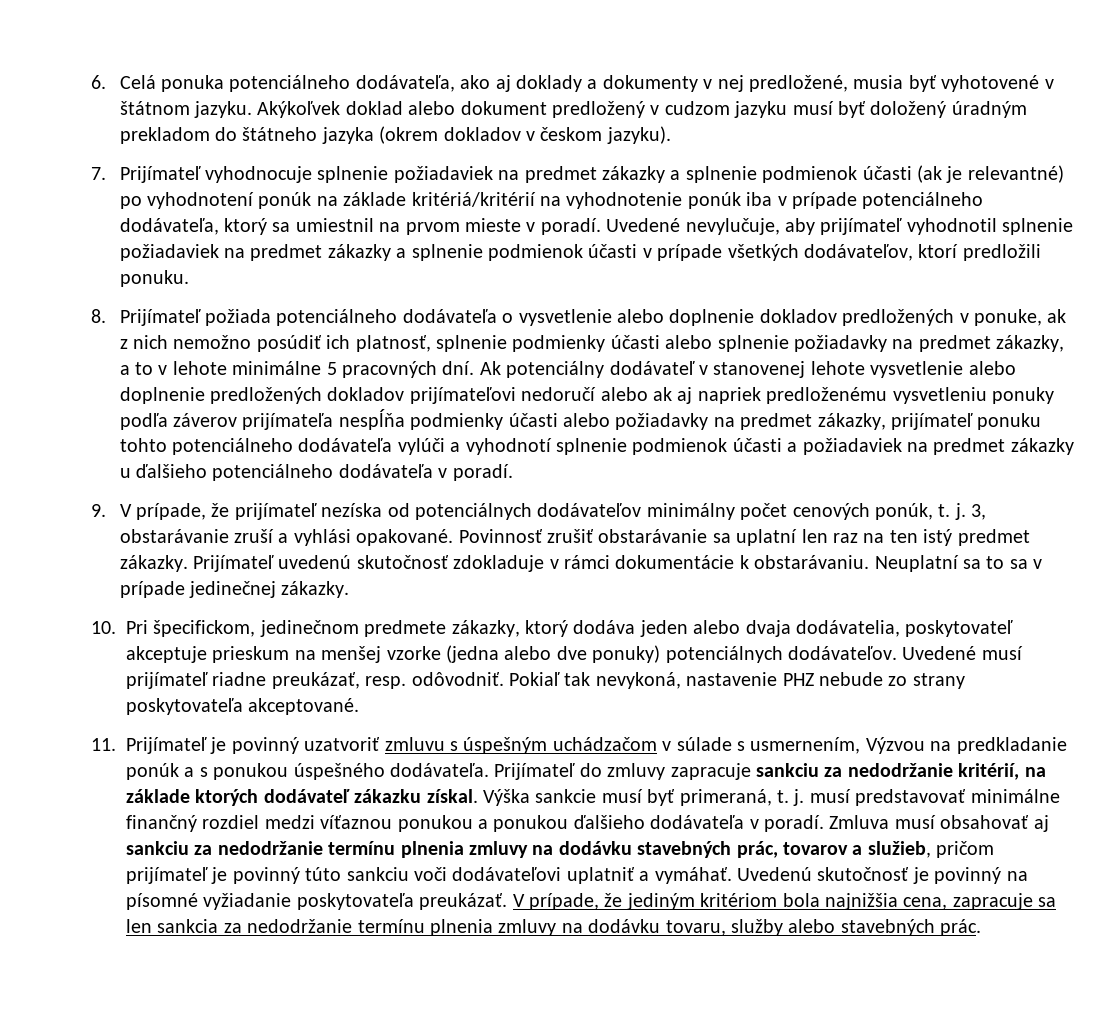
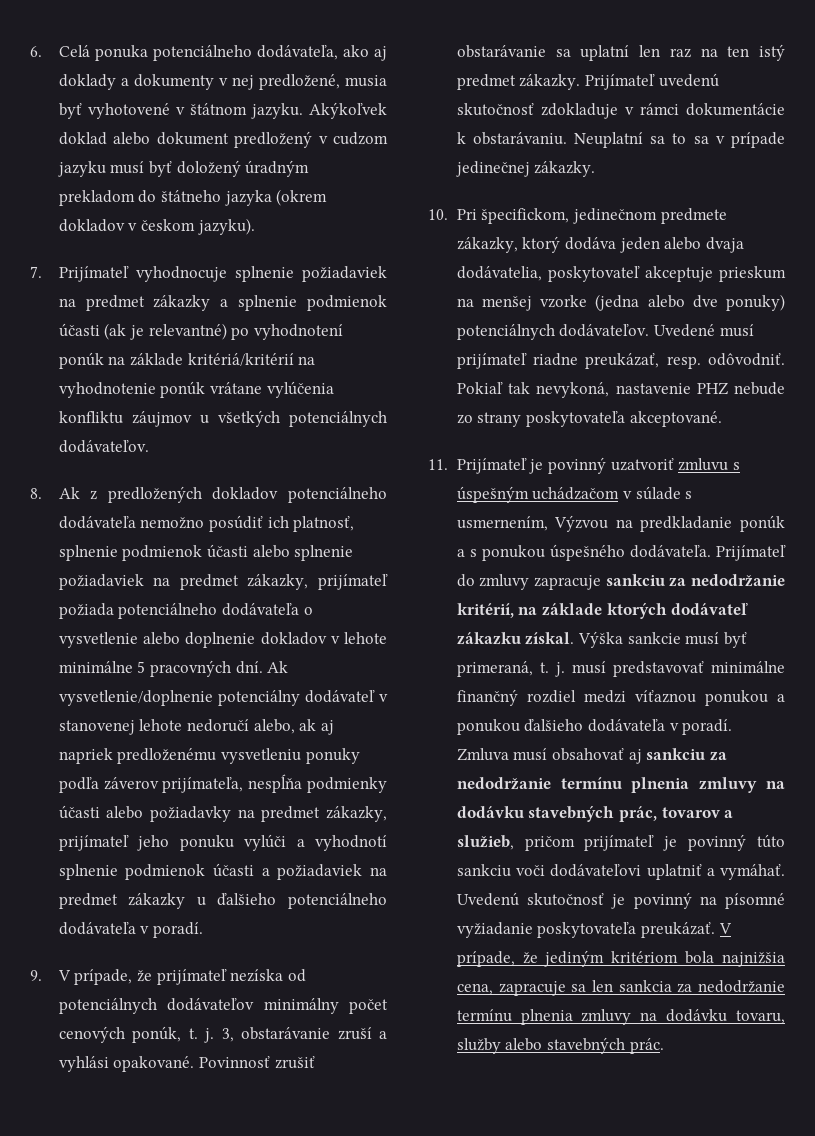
[746,192,984,209] [119,218,1074,235] [119,244,1041,261] [119,270,189,287] [91,309,201,326] iba v prípade potenciálneho dodávateľa, ktorý sa umiestnil na prvom mieste v poradí. Uvedené nevylučuje, aby prijímateľ vyhodnotil splnenie požiadaviek na predmet zákazky a splnenie podmienok účasti v prípade všetkých dodávateľov, ktorí predložili ponuku. // 8. Prijímateľ -> [209,381,334,398] [58,410,387,427] [58,440,149,453] [30,486,387,503] [58,515,355,532] [58,544,354,561] [58,574,388,590] vrátane vylúčenia konfliktu záujmov u všetkých potenciálnych dodávateľov. // 8. Ak z predložených dokladov potenciálneho dodávateľa nemožno posúdiť ich platnosť, splnenie podmienok účasti alebo splnenie požiadaviek na predmet zákazky, prijímateľ
[842,309,1067,326] [119,335,1065,352] [119,362,153,375] predložených v ponuke, ak z nich nemožno posúdiť ich platnosť, splnenie podmienky účasti alebo splnenie požiadavky na predmet zákazky, a to -> (327, 638) none
(501, 368) none -> [58,690,213,706] vysvetlenie/doplnenie
[870,361,1016,378] [119,387,648,404] vysvetlenie alebo doplnenie predložených dokladov prijímateľovi nedoručí alebo -> [186,719,295,734] nedoručí alebo,
[242,413,334,430] prijímateľa -> [162,777,244,793] prijímateľa,
[977,413,1042,430] [119,438,393,455] ponuku tohto potenciálneho dodávateľa -> [137,835,234,851] jeho ponuku

